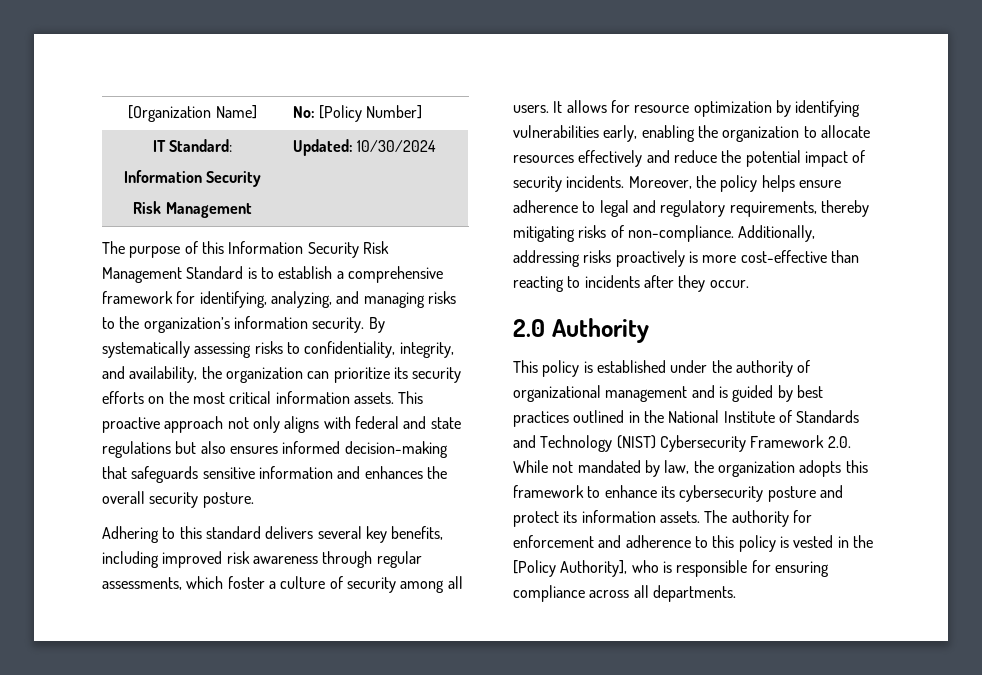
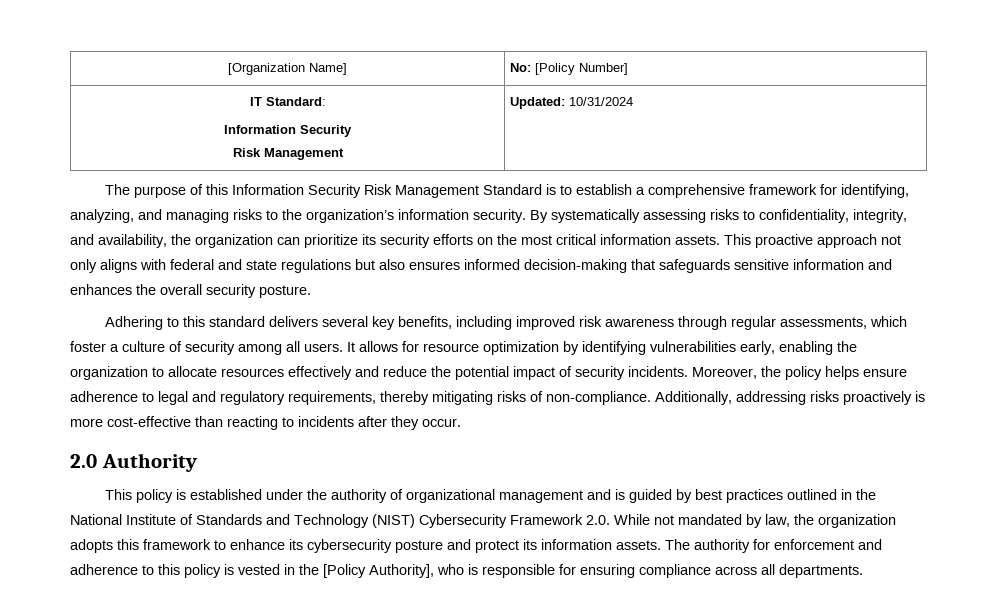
[356,140,436,152] 10/30/2024 -> [568,97,633,106] 10/31/2024

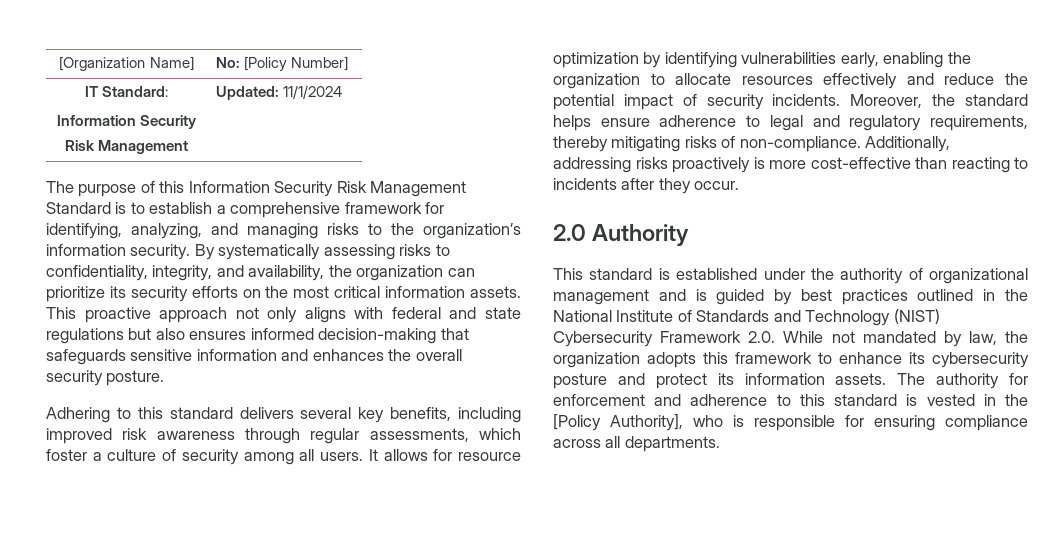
[568,97,633,106] 10/31/2024 -> [282,85,342,99] 11/1/2024
[785,366,822,380] policy -> [965,94,1028,106] standard
[136,489,174,503] policy -> [589,268,653,280] standard
[184,564,221,578] policy -> [834,394,898,406] standard

